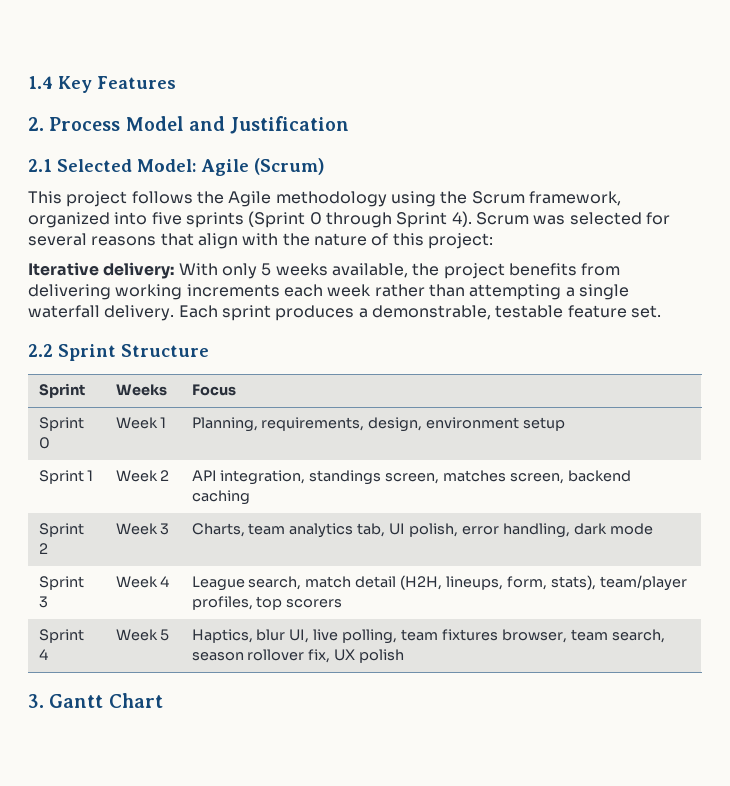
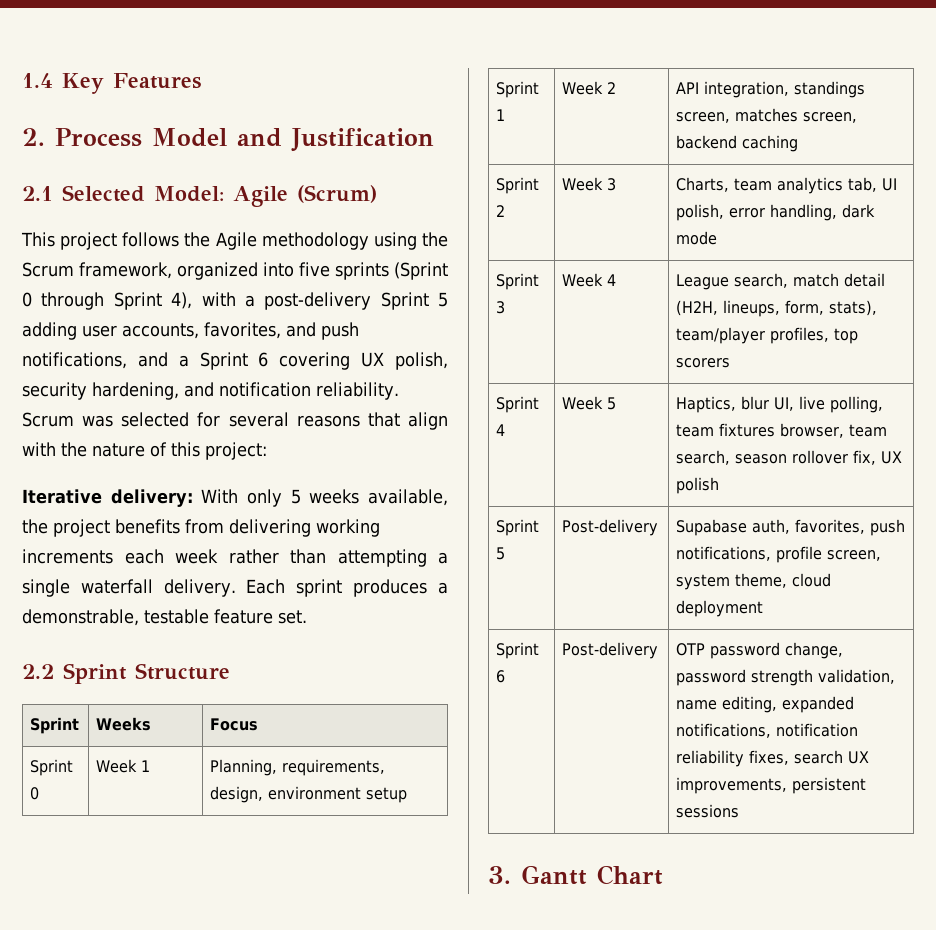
[451,211,472,227] 4). -> [171,292,448,310] [22,322,359,340] [22,352,448,370] [22,382,399,400] 4), with a post-delivery Sprint 5 adding user accounts, favorites, and push notifications, and a Sprint 6 covering UX polish, security hardening, and notification reliability.
(405, 656) none -> [496,519,540,536] [496,547,506,560] [562,519,659,536] [676,519,906,536] [676,546,882,563] [676,573,832,590] [676,600,764,617] [496,642,540,659] [496,670,506,683] [562,642,659,659] [676,642,844,659] [676,669,896,686] [676,696,855,713] [676,723,859,738] [676,750,870,767] [676,777,867,794] [676,804,740,818] // Sprint 5 | Post-delivery | Supabase auth, favorites, push notifications, profile screen, system theme, cloud deployment // Sprint 6 | Post-delivery | OTP password change, password strength validation, name editing, expanded notifications, notification reliability fixes, search UX improvements, persistent sessions

